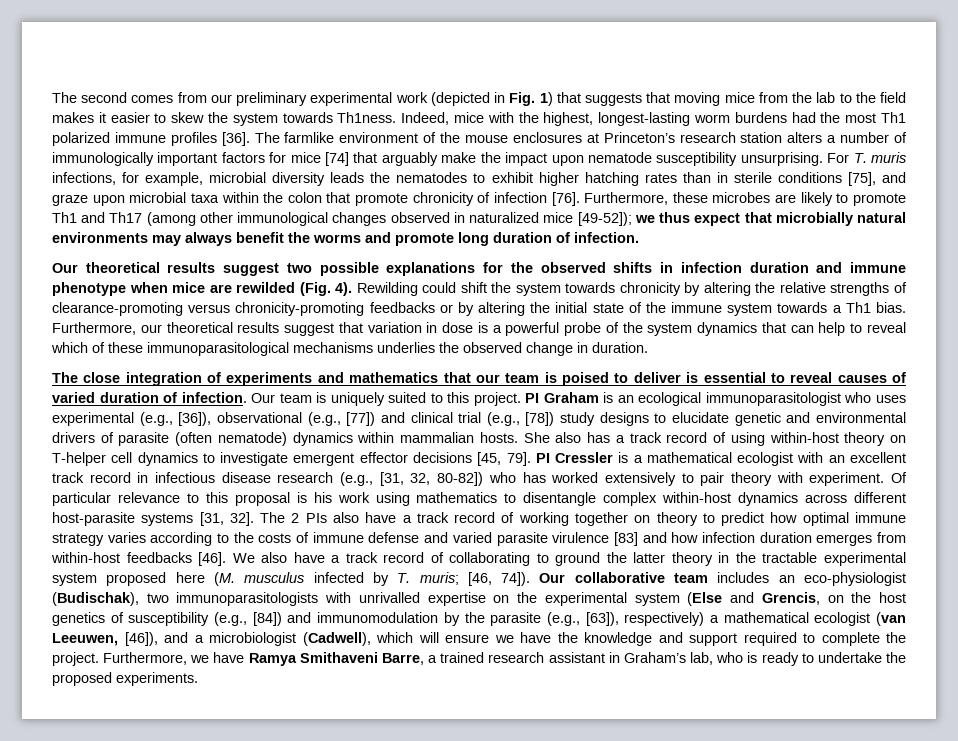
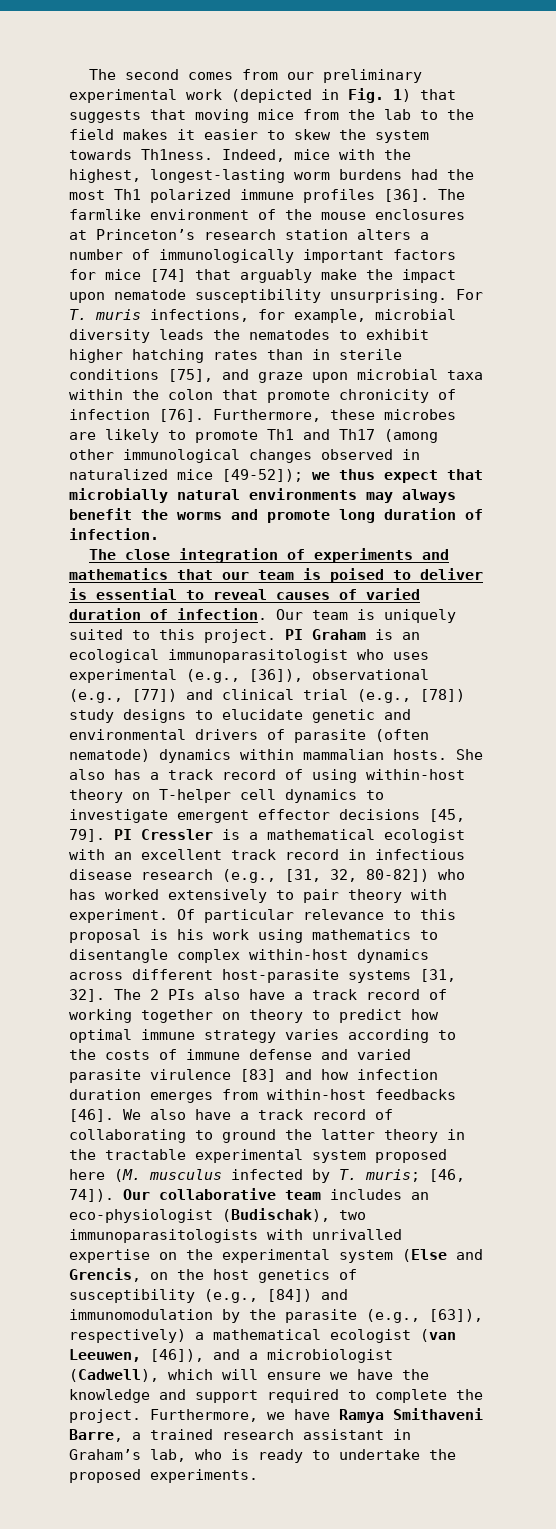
[52,262,907,276] [52,282,907,296] [52,302,906,316] [52,322,907,336] [51,342,648,356] // Our theoretical results suggest two possible explanations for the observed shifts in infection duration and immune phenotype when mice are rewilded (Fig. 4). Rewilding could shift the system towards chronicity by altering the relative strengths of clearance-promoting versus chronicity-promoting feedbacks or by altering the initial state of the immune system towards a Th1 bias. Furthermore, our theoretical results suggest that variation in dose is a powerful probe of the system dynamics that can help to reveal which of these immunoparasitological mechanisms underlies the observed change in duration. -> (159, 534) none

